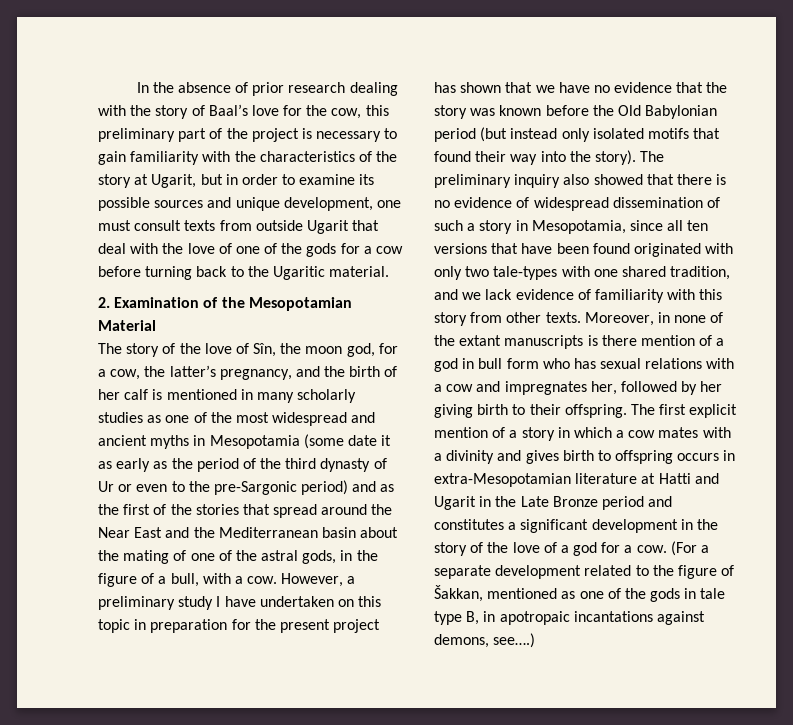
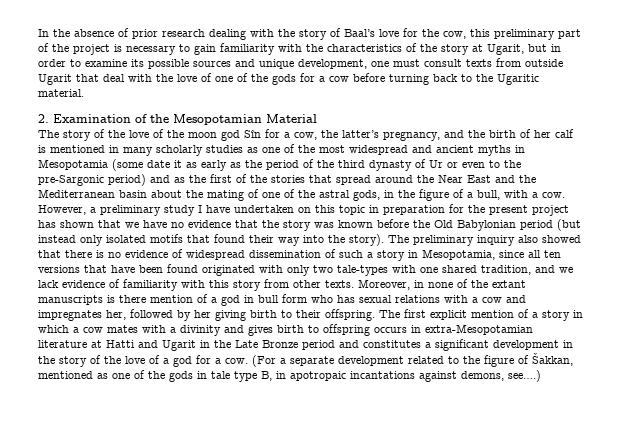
[253,343,277,357] Sîn, -> (164, 133) none
[346,343,375,357] god, -> [221,129,261,141] god Sîn

